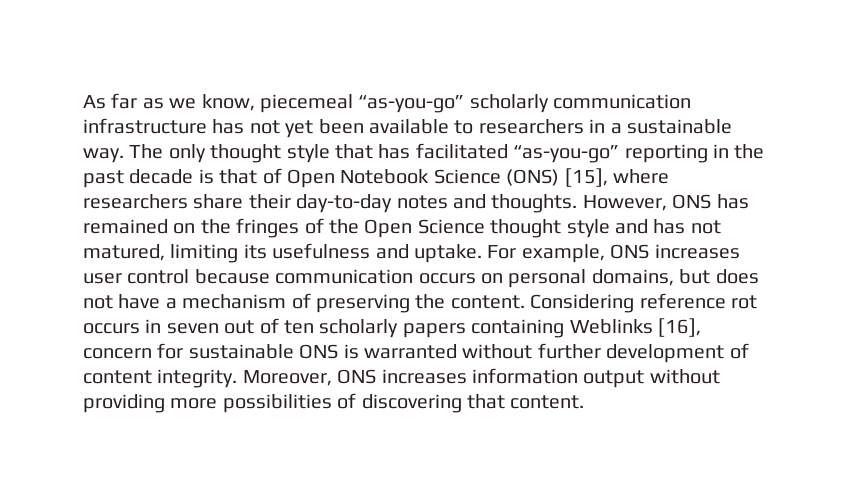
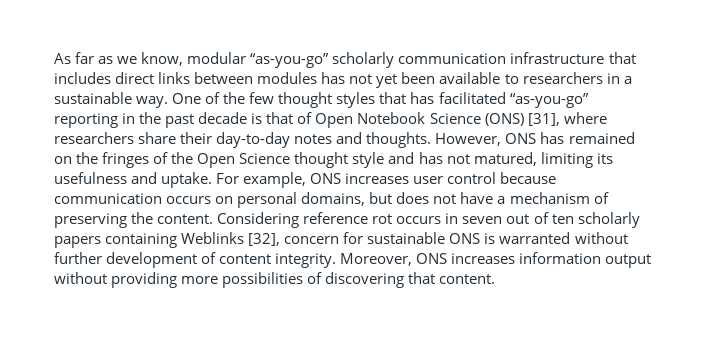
[260,94,353,113] piecemeal -> [187,52,247,64] modular
(207, 126) none -> [608,52,636,64] [54,72,318,84] that includes direct links between modules
[129,144,330,163] The only thought style -> [172,92,376,108] One of the few thought styles
[564,168,608,187] [15], -> [527,113,560,126] [31],
[657,318,701,337] [16], -> [248,233,281,246] [32],

